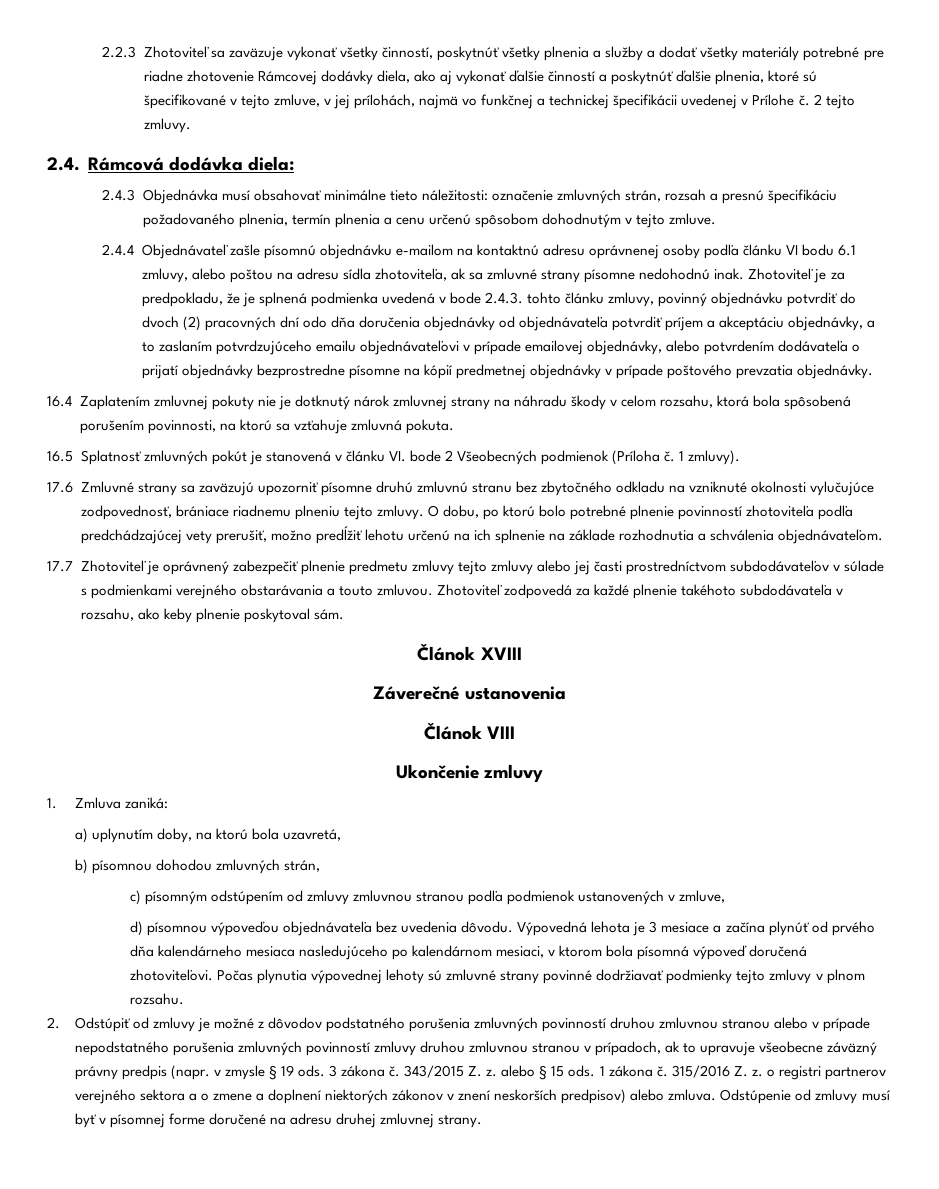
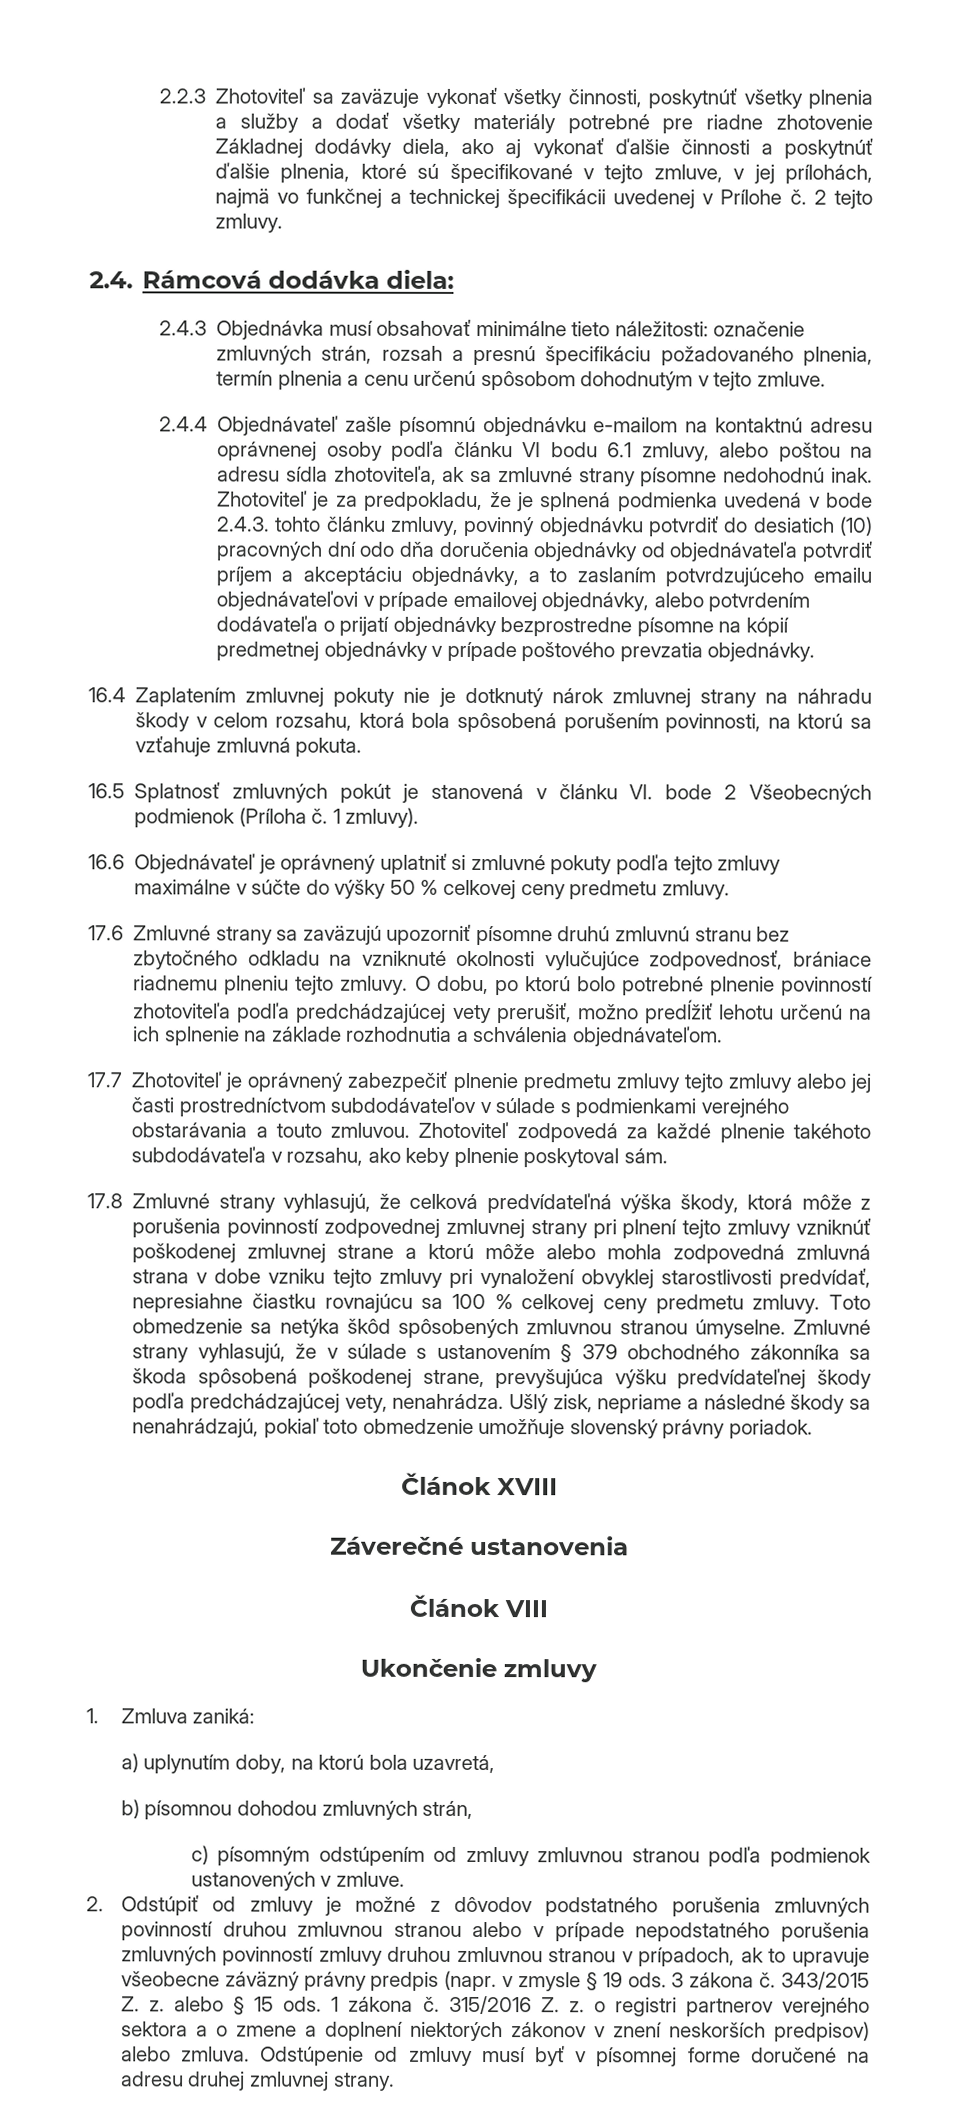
[381,47,433,59] činností, -> [567,89,642,108] činnosti,
[257,71,317,85] Rámcovej -> [215,138,304,158] Základnej
[548,71,596,82] činností -> [680,139,750,155] činnosti
[141,316,201,331] dvoch (2) -> [753,516,874,536] desiatich (10)
(741, 457) none -> [88,852,782,875] [134,879,730,900] // 16.6 Objednávateľ je oprávnený uplatniť si zmluvné pokuty podľa tejto zmluvy maximálne v súčte do výšky 50 % celkovej ceny predmetu zmluvy.
(344, 614) none -> [87,1193,871,1214] [132,1217,871,1239] [132,1243,871,1264] [132,1267,871,1289] [132,1293,871,1314] [132,1318,871,1339] [132,1343,871,1363] [132,1368,873,1389] [132,1392,871,1414] [132,1417,813,1439] // 17.8 Zmluvné strany vyhlasujú, že celková predvídateľná výška škody, ktorá môže z porušenia povinností zodpovednej zmluvnej strany pri plnení tejto zmluvy vzniknúť poškodenej zmluvnej strane a ktorú môže alebo mohla zodpovedná zmluvná strana v dobe vzniku tejto zmluvy pri vynaložení obvyklej starostlivosti predvídať, nepresiahne čiastku rovnajúcu sa 100 % celkovej ceny predmetu zmluvy. Toto obmedzenie sa netýka škôd spôsobených zmluvnou stranou úmyselne. Zmluvné strany vyhlasujú, že v súlade s ustanovením § 379 obchodného zákonníka sa škoda spôsobená poškodenej strane, prevyšujúca výšku predvídateľnej škody podľa predchádzajúcej vety, nenahrádza. Ušlý zisk, nepriame a následné škody sa nenahrádzajú, pokiaľ toto obmedzenie umožňuje slovenský právny poriadok.
[679,890,726,903] [129,921,875,936] [129,945,808,960] [129,969,865,984] [129,993,184,1005] zmluve, // d) písomnou výpoveďou objednávateľa bez uvedenia dôvodu. Výpovedná lehota je 3 mesiace a začína plynúť od prvého dňa kalendárneho mesiaca nasledujúceho po kalendárnom mesiaci, v ktorom bola písomná výpoveď doručená zhotoviteľovi. Počas plynutia výpovednej lehoty sú zmluvné strany povinné dodržiavať podmienky tejto zmluvy v plnom rozsahu. -> [335,1871,405,1887] zmluve.

